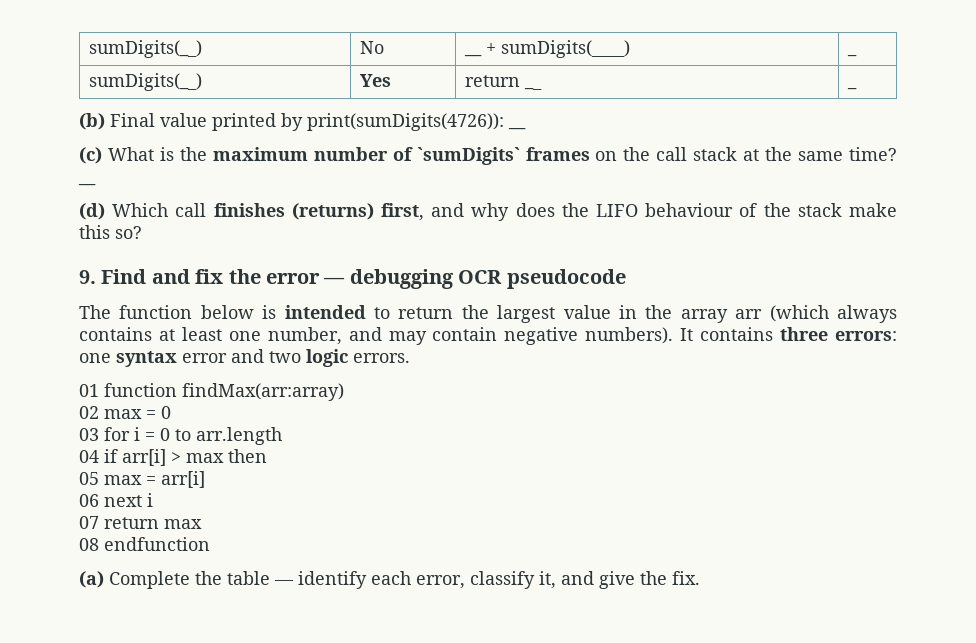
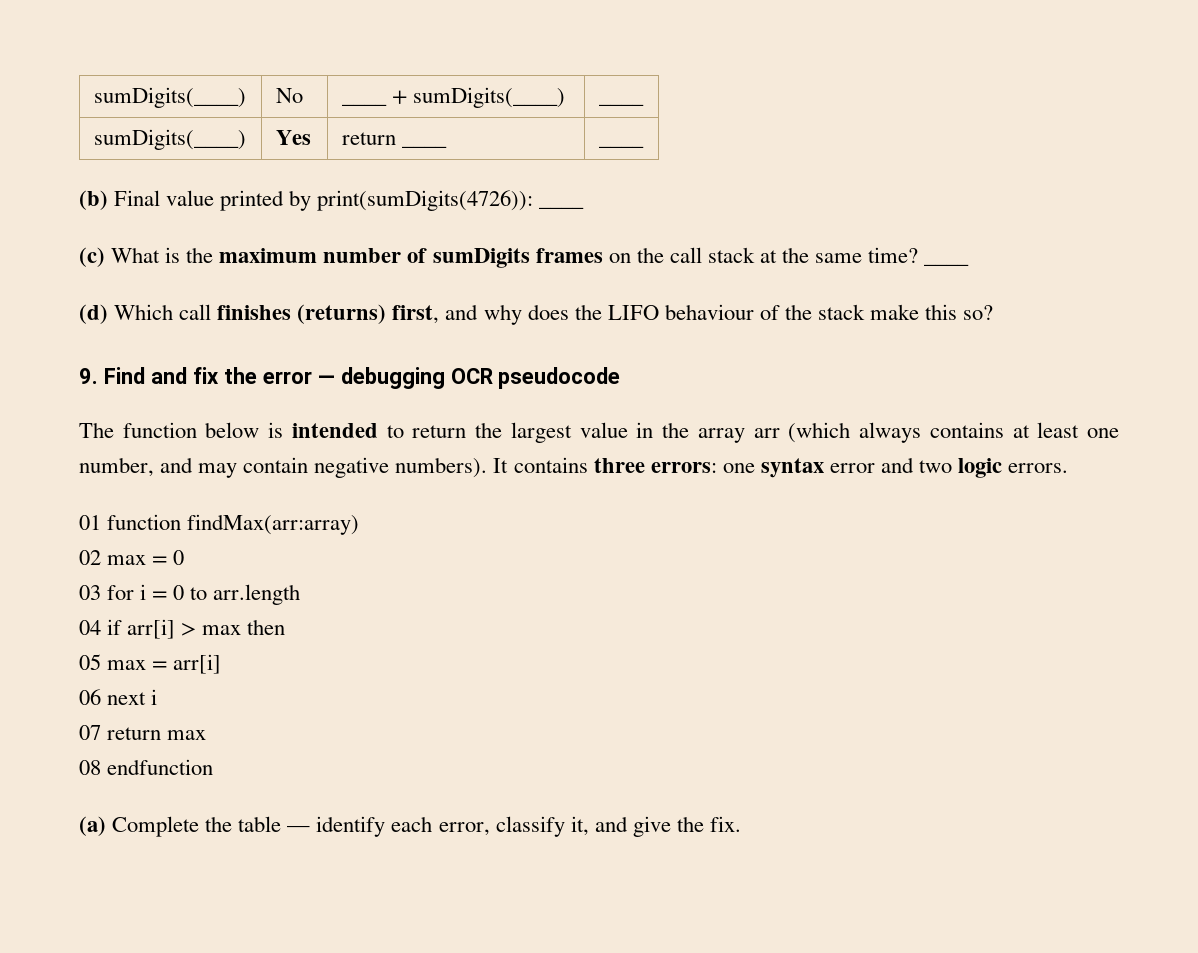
[88,40,202,58] sumDigits(__) -> [93,87,246,108] sumDigits(____)
[463,54,482,57] __ -> [341,103,387,106] ____
[846,54,857,57] [88,73,202,91] _ // sumDigits(__) -> [598,103,644,106] [93,129,246,150] ____ // sumDigits(____)
[523,87,542,90] [846,87,857,90] __ | _ -> [401,145,447,148] [598,145,644,148] ____ | ____
[508,127,526,130] __ -> [539,206,585,209] ____
[416,147,520,165] `sumDigits` -> [432,248,530,268] sumDigits
[78,183,96,186] __ -> [924,263,970,266] ____

